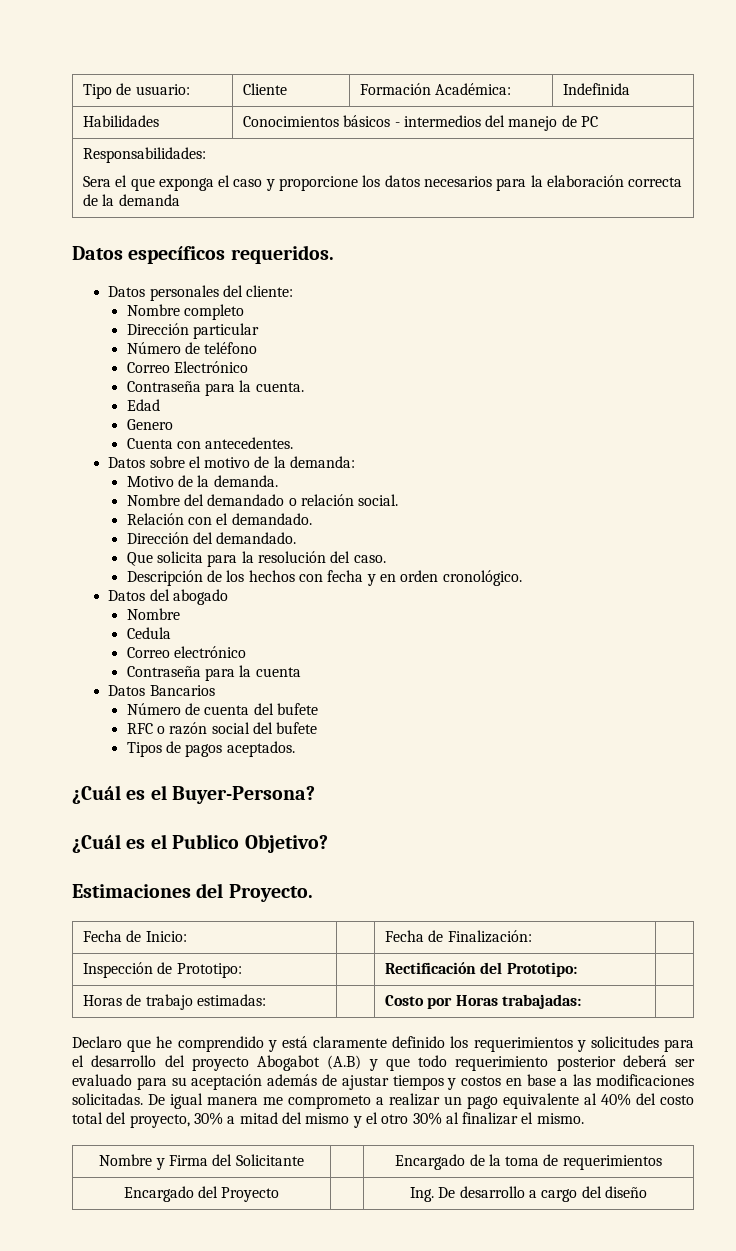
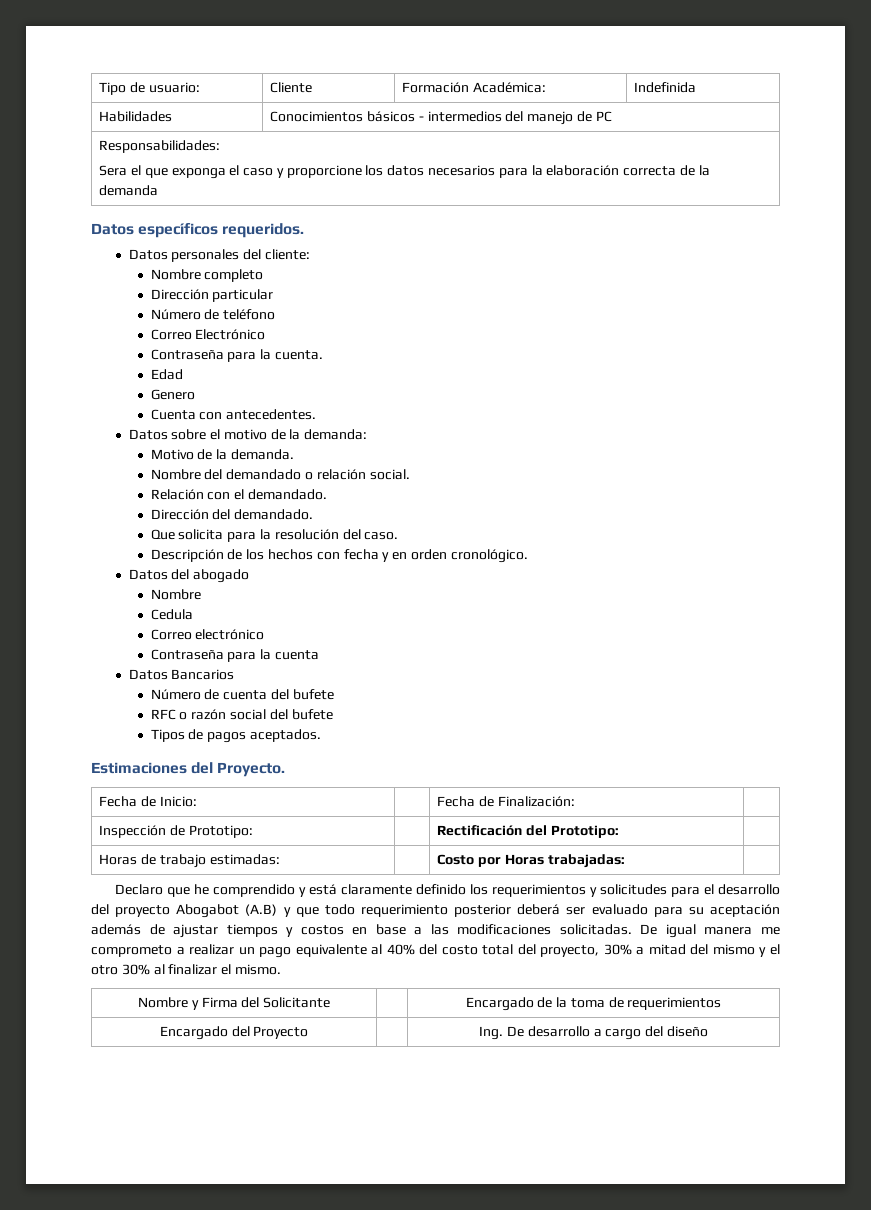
[72,785,316,804] [72,834,328,853] // ¿Cuál es el Buyer-Persona? // ¿Cuál es el Publico Objetivo? -> (322, 735) none

